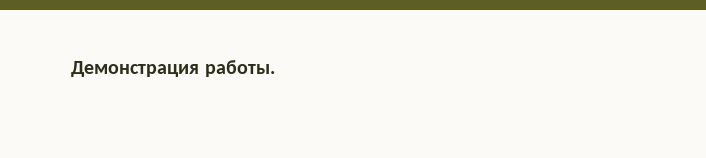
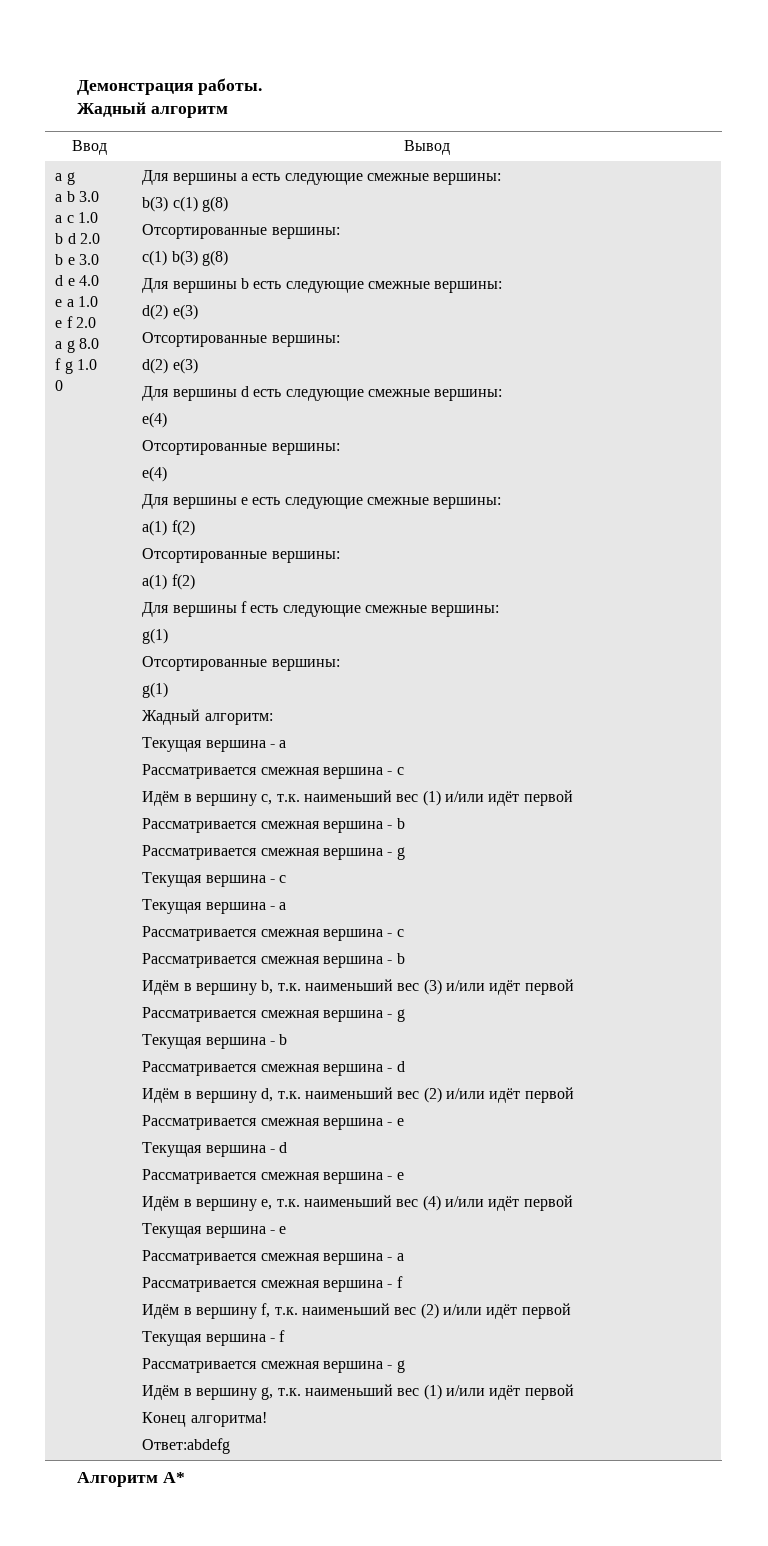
(275, 68) none -> [77,102,228,118] [71,140,107,155] [404,140,450,155] [55,172,75,185] [55,191,100,202] [55,212,99,223] [55,233,101,244] [55,254,100,265] [55,275,100,286] [55,296,99,307] [55,316,97,328] [55,338,100,353] [55,358,98,374] [55,380,64,391] [142,170,502,185] [142,196,229,212] [142,224,340,239] [142,250,229,266] [142,278,503,293] [142,304,198,320] [142,332,340,347] [142,358,198,374] [142,386,503,401] [142,412,168,428] [142,440,340,455] [142,466,168,482] [142,494,502,509] [142,520,195,536] [142,548,340,563] [142,574,195,590] [142,601,500,617] [142,628,169,644] [142,656,340,671] [142,682,169,698] [142,709,273,725] [142,737,287,752] [142,764,404,779] [142,790,573,806] [142,818,405,833] [142,845,405,860] [142,872,287,887] [142,899,287,914] [142,926,404,941] [142,953,405,968] [142,979,574,995] [142,1007,405,1022] [142,1034,288,1049] [142,1061,405,1076] [142,1087,574,1103] [142,1115,404,1130] [142,1142,288,1157] [142,1169,404,1184] [142,1195,573,1211] [142,1223,287,1238] [142,1250,404,1265] [142,1276,403,1292] [142,1303,571,1319] [142,1330,286,1346] [142,1358,405,1373] [142,1384,574,1400] [142,1412,267,1427] [142,1438,231,1454] [77,1472,185,1487] // Жадный алгоритм // Ввод | Вывод // a g // a b 3.0 // a c 1.0 // b d 2.0 // b e 3.0 // d e 4.0 // e a 1.0 // e f 2.0 // a g 8.0 // f g 1.0 // 0 | Для вершины a есть следующие смежные вершины: // b(3) c(1) g(8) // Отсортированные вершины: // c(1) b(3) g(8) // Для вершины b есть следующие смежные вершины: // d(2) e(3) // Отсортированные вершины: // d(2) e(3) // Для вершины d есть следующие смежные вершины: // e(4) // Отсортированные вершины: // e(4) // Для вершины e есть следующие смежные вершины: // a(1) f(2) // Отсортированные вершины: // a(1) f(2) // Для вершины f есть следующие смежные вершины: // g(1) // Отсортированные вершины: // g(1) // Жадный алгоритм: // Текущая вершина - a // Рассматривается смежная вершина - c // Идём в вершину c, т.к. наименьший вес (1) и/или идёт первой // Рассматривается смежная вершина - b // Рассматривается смежная вершина - g // Текущая вершина - c // Текущая вершина - a // Рассматривается смежная вершина - c // Рассматривается смежная вершина - b // Идём в вершину b, т.к. наименьший вес (3) и/или идёт первой // Рассматривается смежная вершина - g // Текущая вершина - b // Рассматривается смежная вершина - d // Идём в вершину d, т.к. наименьший вес (2) и/или идёт первой // Рассматривается смежная вершина - e // Текущая вершина - d // Рассматривается смежная вершина - e // Идём в вершину e, т.к. наименьший вес (4) и/или идёт первой // Текущая вершина - e // Рассматривается смежная вершина - a // Рассматривается смежная вершина - f // Идём в вершину f, т.к. наименьший вес (2) и/или идёт первой // Текущая вершина - f // Рассматривается смежная вершина - g // Идём в вершину g, т.к. наименьший вес (1) и/или идёт первой // Конец алгоритма! // Ответ:abdefg // Алгоритм А*

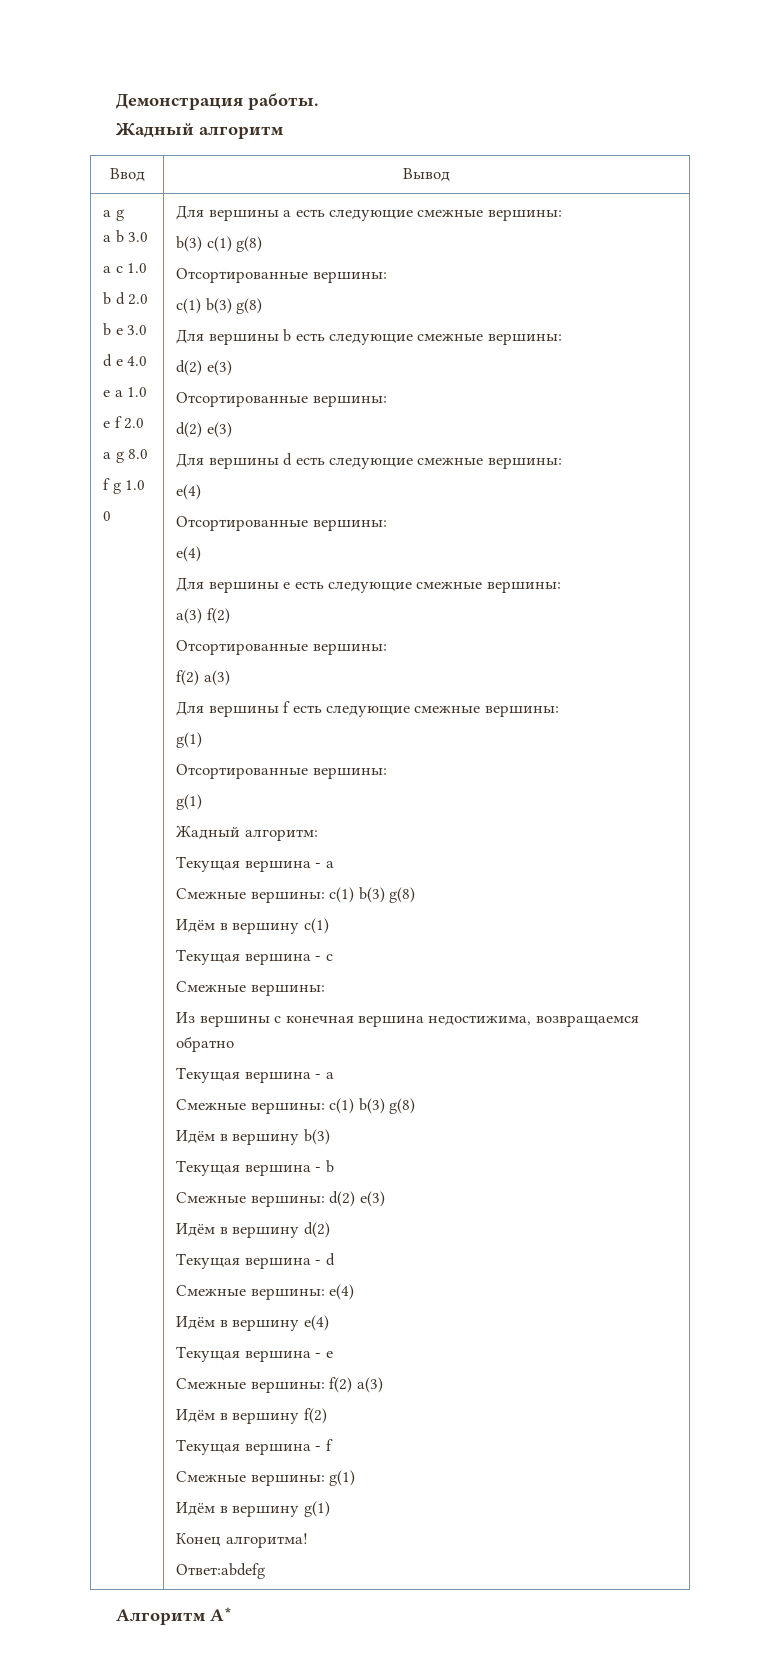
[142,520,168,536] a(1) -> [176,608,203,624] a(3)
[142,574,195,590] a(1) f(2) -> [176,670,230,686] f(2) a(3)
[142,764,404,779] [142,790,573,806] [142,818,405,833] [142,845,405,860] [142,872,287,887] [142,899,287,914] [142,926,404,941] [142,953,405,968] [142,979,574,995] [142,1007,405,1022] [142,1034,288,1049] [142,1061,405,1076] [142,1087,574,1103] [142,1115,404,1130] [142,1142,288,1157] [142,1169,404,1184] [142,1195,573,1211] [142,1223,287,1238] [142,1250,404,1265] [142,1276,403,1292] [142,1303,571,1319] [142,1330,286,1346] [142,1358,405,1373] [142,1384,574,1400] Рассматривается смежная вершина - c // Идём в вершину c, т.к. наименьший вес (1) и/или идёт первой // Рассматривается смежная вершина - b // Рассматривается смежная вершина - g // Текущая вершина - c // Текущая вершина - a // Рассматривается смежная вершина - c // Рассматривается смежная вершина - b // Идём в вершину b, т.к. наименьший вес (3) и/или идёт первой // Рассматривается смежная вершина - g // Текущая вершина - b // Рассматривается смежная вершина - d // Идём в вершину d, т.к. наименьший вес (2) и/или идёт первой // Рассматривается смежная вершина - e // Текущая вершина - d // Рассматривается смежная вершина - e // Идём в вершину e, т.к. наименьший вес (4) и/или идёт первой // Текущая вершина - e // Рассматривается смежная вершина - a // Рассматривается смежная вершина - f // Идём в вершину f, т.к. наименьший вес (2) и/или идёт первой // Текущая вершина - f // Рассматривается смежная вершина - g // Идём в вершину g, т.к. наименьший вес (1) и/или идёт первой -> [176,887,415,903] [176,918,329,934] [176,949,333,965] [176,981,325,996] [176,1012,639,1027] [176,1036,235,1052] [176,1067,334,1083] [176,1098,415,1114] [176,1129,330,1145] [176,1160,334,1176] [176,1191,385,1207] [176,1222,330,1238] [176,1253,335,1269] [176,1284,355,1300] [176,1315,329,1331] [176,1346,333,1362] [176,1377,383,1393] [176,1408,327,1424] [176,1439,333,1455] [176,1470,356,1486] [176,1501,330,1517] Смежные вершины: c(1) b(3) g(8) // Идём в вершину c(1) // Текущая вершина - c // Смежные вершины: // Из вершины c конечная вершина недостижима, возвращаемся обратно // Текущая вершина - a // Смежные вершины: c(1) b(3) g(8) // Идём в вершину b(3) // Текущая вершина - b // Смежные вершины: d(2) e(3) // Идём в вершину d(2) // Текущая вершина - d // Смежные вершины: e(4) // Идём в вершину e(4) // Текущая вершина - e // Смежные вершины: f(2) a(3) // Идём в вершину f(2) // Текущая вершина - f // Смежные вершины: g(1) // Идём в вершину g(1)

